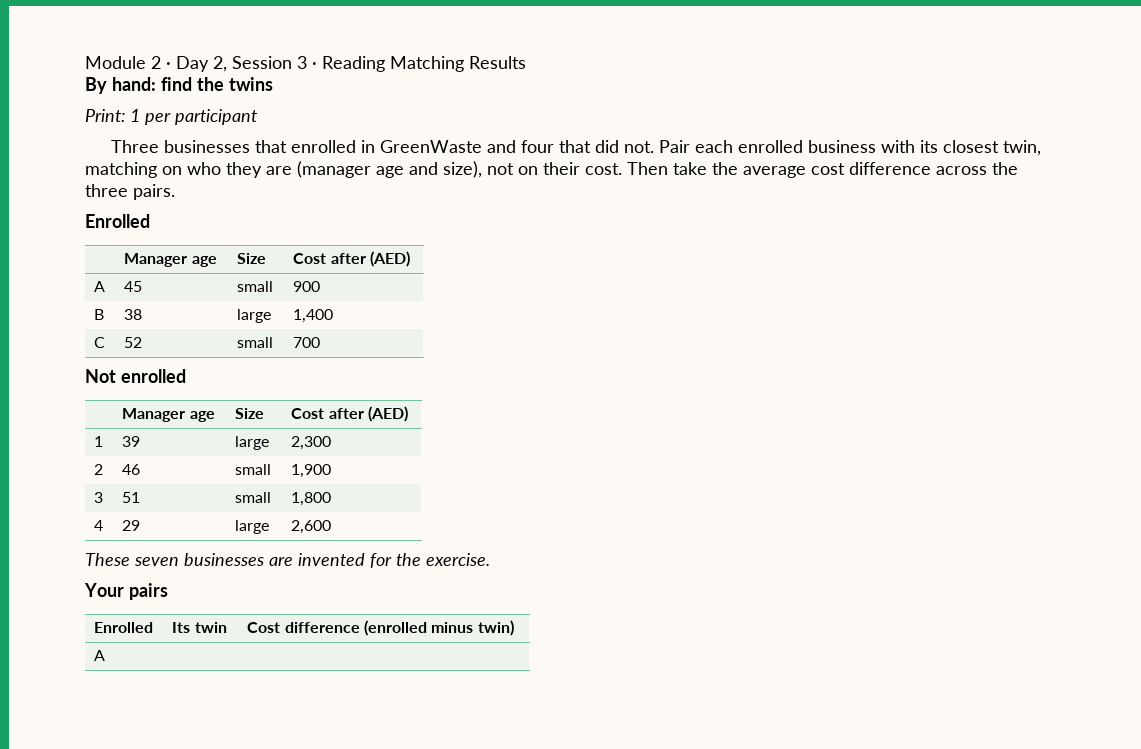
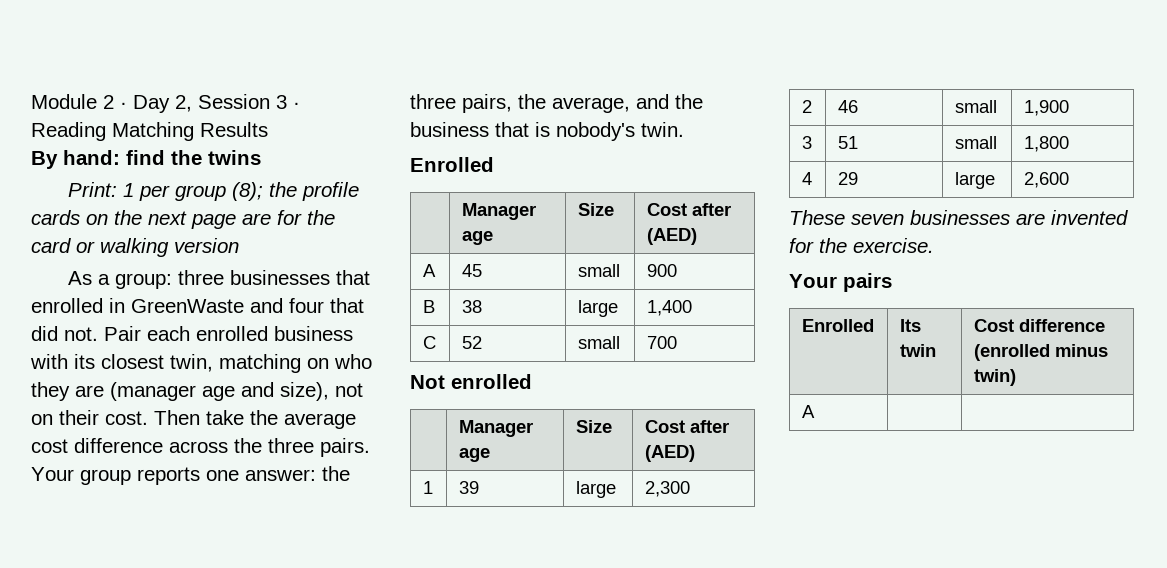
[175,109,258,125] [111,140,160,153] participant // Three -> [174,182,359,201] [31,210,335,229] [31,238,239,257] [67,270,224,289] group (8); the profile cards on the next page are for the card or walking version // As a group: three
(175, 192) none -> [31,466,350,485] [410,94,703,113] [410,122,684,141] Your group reports one answer: the three pairs, the average, and the business that is nobody's twin.

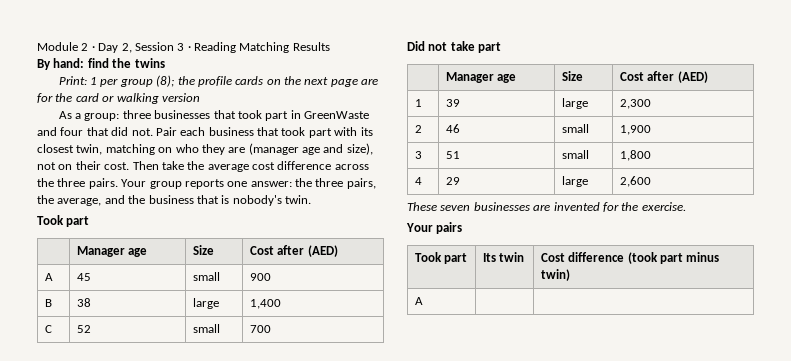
[31,298,103,313] enrolled -> [237,110,289,121] took part
[196,326,353,341] enrolled business -> [208,127,332,138] business that took part
[410,157,494,172] Enrolled -> [37,215,90,227] Took part
[410,374,532,389] Not enrolled -> [407,41,502,53] Did not take part
[801,319,874,332] Enrolled -> [414,252,468,264] Took part
[973,344,1050,361] (enrolled -> [627,252,683,264] (took part

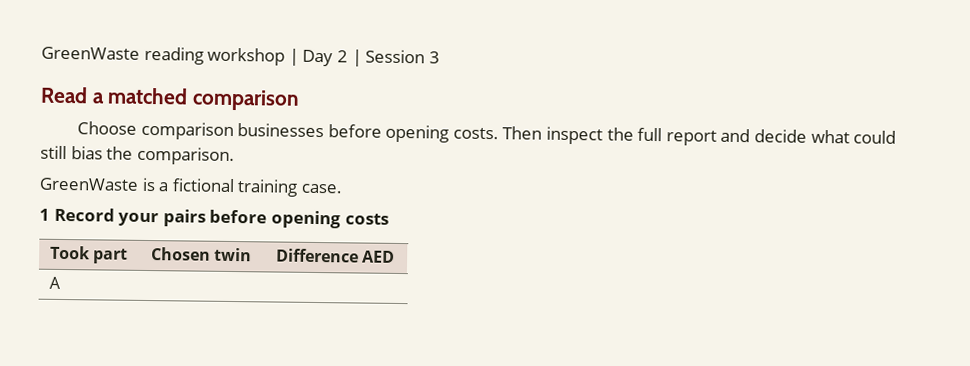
[37,42,330,53] [37,58,165,70] [58,75,379,87] [37,93,200,104] [58,110,370,121] [37,127,373,138] [37,143,373,155] [37,161,369,172] [37,178,376,189] [37,195,311,206] [37,215,90,227] [76,246,148,257] [192,245,214,255] [249,245,338,257] [44,273,53,281] [76,273,91,281] [192,272,220,281] [249,273,271,281] [44,299,52,307] [76,298,91,307] [192,298,219,309] [249,299,281,309] [44,325,52,333] [76,325,91,333] [192,324,220,333] [249,325,271,333] [407,41,502,53] [445,72,517,83] [561,71,583,81] [619,71,708,83] [414,99,422,107] [445,99,460,107] [561,98,588,109] [619,99,651,109] [414,125,422,133] [445,124,460,133] [561,124,589,133] [619,125,651,135] [414,151,422,159] [445,151,460,159] [561,150,589,159] [619,150,651,161] [414,177,422,185] [445,177,460,185] [561,176,588,187] [619,176,651,187] [407,202,686,212] [406,222,463,234] Module 2 · Day 2, Session 3 · Reading Matching Results // By hand: find the twins // Print: 1 per group (8); the profile cards on the next page are for the card or walking version // As a group: three businesses that took part in GreenWaste and four that did not. Pair each business that took part with its closest twin, matching on who they are (manager age and size), not on their cost. Then take the average cost difference across the three pairs. Your group reports one answer: the three pairs, the average, and the business that is nobody's twin. // Took part // | Manager age | Size | Cost after (AED) // A | 45 | small | 900 // B | 38 | large | 1,400 // C | 52 | small | 700 // Did not take part // | Manager age | Size | Cost after (AED) // 1 | 39 | large | 2,300 // 2 | 46 | small | 1,900 // 3 | 51 | small | 1,800 // 4 | 29 | large | 2,600 // These seven businesses are invented for the exercise. // Your pairs -> [41,46,440,67] [40,86,301,111] [76,121,897,146] [40,145,235,166] [39,177,342,197] [39,207,389,229] GreenWaste reading workshop | Day 2 | Session 3 // Read a matched comparison // Choose comparison businesses before opening costs. Then inspect the full report and decide what could still bias the comparison. // GreenWaste is a fictional training case. // 1 Record your pairs before opening costs
[482,253,496,262] Its -> [151,247,212,261] Chosen
[540,252,720,264] [540,269,570,281] Cost difference (took part minus twin) -> [276,248,396,263] Difference AED

